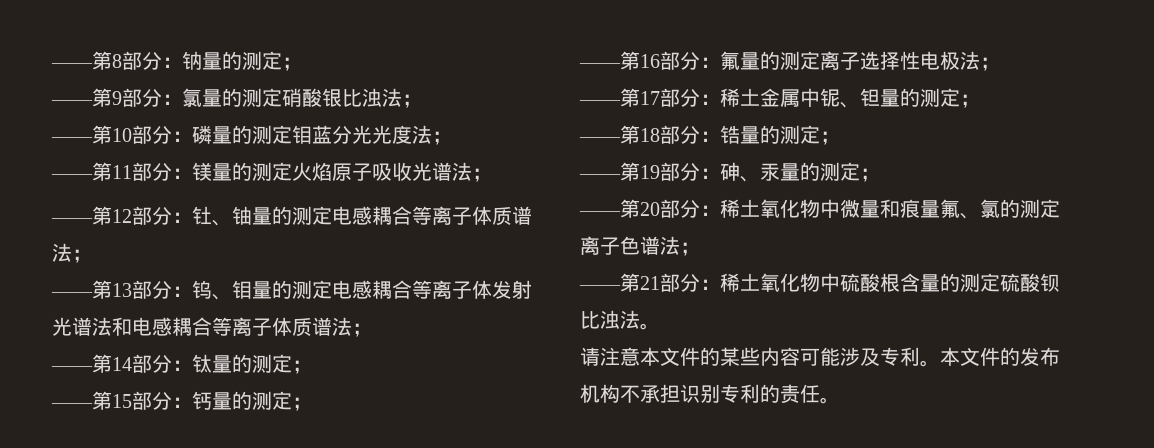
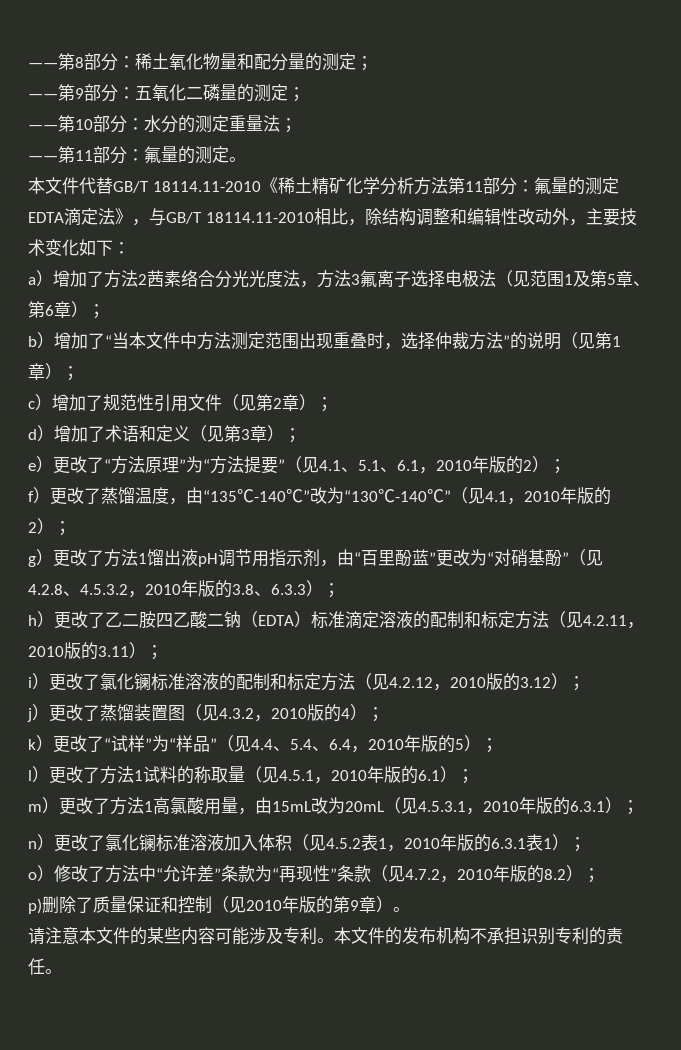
[182,51,202,70] 钠 -> [135,53,288,71] 稀土氧化物量和配分
[182,88,402,107] 氯量的测定硝酸银比浊法 -> [135,84,288,102] 五氧化二磷量的测定
[192,125,412,144] 磷量的测定钼蓝分光光度 -> [144,115,263,133] 水分的测定重量
[192,162,492,182] [51,206,532,226] [52,243,92,263] [51,280,532,300] [52,317,372,337] [51,354,312,374] [51,391,312,411] [579,51,1000,71] [579,88,980,108] [579,125,840,145] [579,162,880,182] [579,199,1060,219] [580,236,700,256] [579,273,1060,292] [580,310,640,329] 镁量的测定火焰原子吸收光谱法； // ——第12部分：钍、铀量的测定电感耦合等离子体质谱法； // ——第13部分：钨、钼量的测定电感耦合等离子体发射光谱法和电感耦合等离子体质谱法； // ——第14部分：钛量的测定； // ——第15部分：钙量的测定； // ——第16部分：氟量的测定离子选择性电极法； // ——第17部分：稀土金属中铌、钽量的测定； // ——第18部分：锆量的测定； // ——第19部分：砷、汞量的测定； // ——第20部分：稀土氧化物中微量和痕量氟、氯的测定离子色谱法； // ——第21部分：稀土氧化物中硫酸根含量的测定硫酸钡比浊法 -> [144,146,246,164] [28,177,619,195] [28,208,637,226] [28,239,130,256] [28,270,650,288] [28,301,105,319] [28,332,621,350] [28,363,79,381] [28,394,333,412] [28,425,301,443] [28,456,566,474] [28,487,611,505] [28,518,71,536] [28,549,603,567] [28,580,340,598] [28,611,644,629] [28,642,163,660] [28,673,585,691] [27,704,384,722] [28,735,498,753] [28,766,474,784] [28,797,639,815] [28,834,586,852] [28,865,600,883] [28,896,393,914] 氟量的测定。 // 本文件代替GB/T 18114.11-2010《稀土精矿化学分析方法第11部分：氟量的测定EDTA滴定法》，与GB/T 18114.11-2010相比，除结构调整和编辑性改动外，主要技术变化如下： // a）增加了方法2茜素络合分光光度法，方法3氟离子选择电极法（见范围1及第5章、第6章）； // b）增加了“当本文件中方法测定范围出现重叠时，选择仲裁方法”的说明（见第1章）； // c）增加了规范性引用文件（见第2章）； // d）增加了术语和定义（见第3章）； // e）更改了“方法原理”为“方法提要”（见4.1、5.1、6.1，2010年版的2）； // f）更改了蒸馏温度，由“135℃-140℃”改为“130℃-140℃”（见4.1，2010年版的2）； // g）更改了方法1馏出液pH调节用指示剂，由“百里酚蓝”更改为“对硝基酚”（见4.2.8、4.5.3.2，2010年版的3.8、6.3.3）； // h）更改了乙二胺四乙酸二钠（EDTA）标准滴定溶液的配制和标定方法（见4.2.11，2010版的3.11）； // i）更改了氯化镧标准溶液的配制和标定方法（见4.2.12，2010版的3.12）； // j）更改了蒸馏装置图（见4.3.2，2010版的4）； // k）更改了“试样”为“样品”（见4.4、5.4、6.4，2010年版的5）； // l）更改了方法1试料的称取量（见4.5.1，2010年版的6.1）； // m）更改了方法1高氯酸用量，由15mL改为20mL（见4.5.3.1，2010年版的6.3.1）； // n）更改了氯化镧标准溶液加入体积（见4.5.2表1，2010年版的6.3.1表1）； // o）修改了方法中“允许差”条款为“再现性”条款（见4.7.2，2010年版的8.2）； // p)删除了质量保证和控制（见2010年版的第9章）

